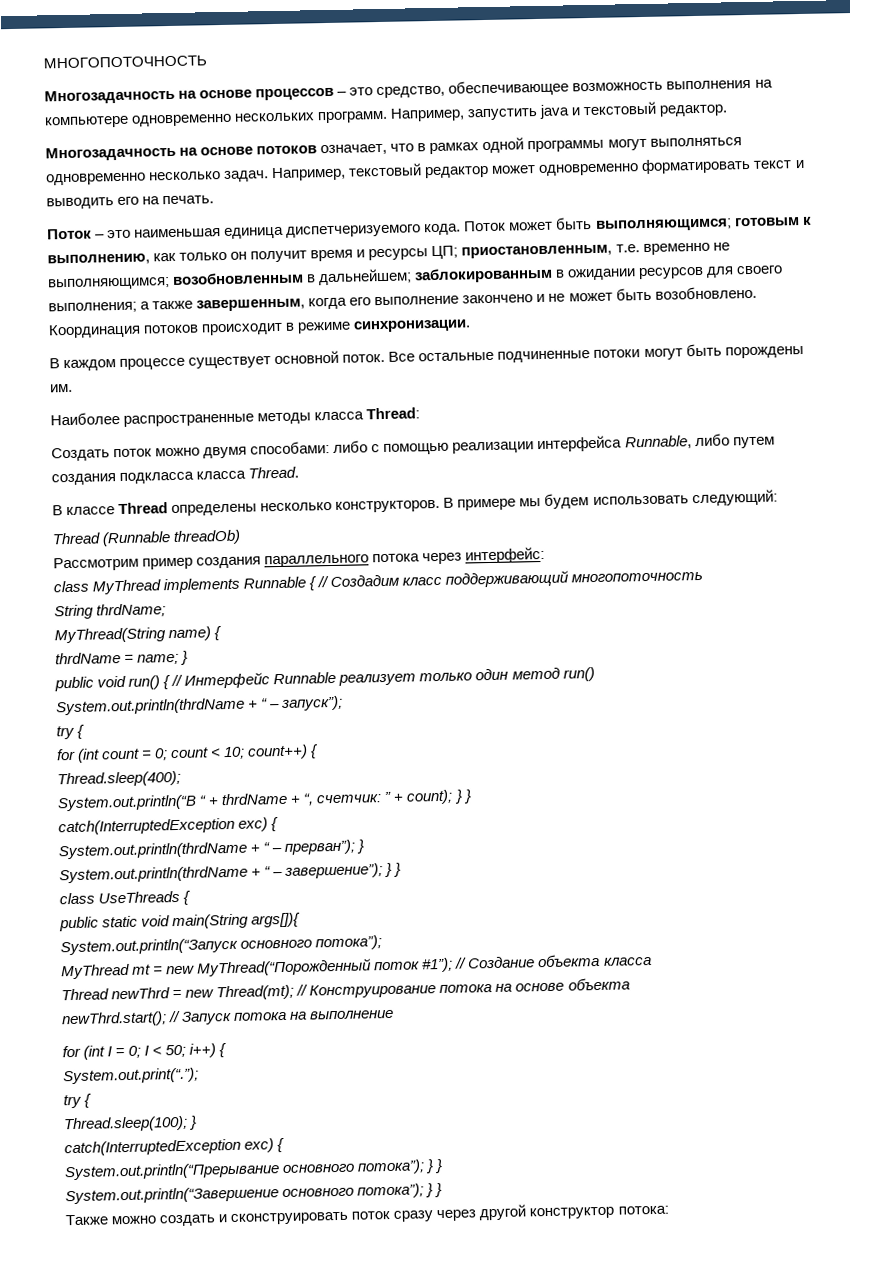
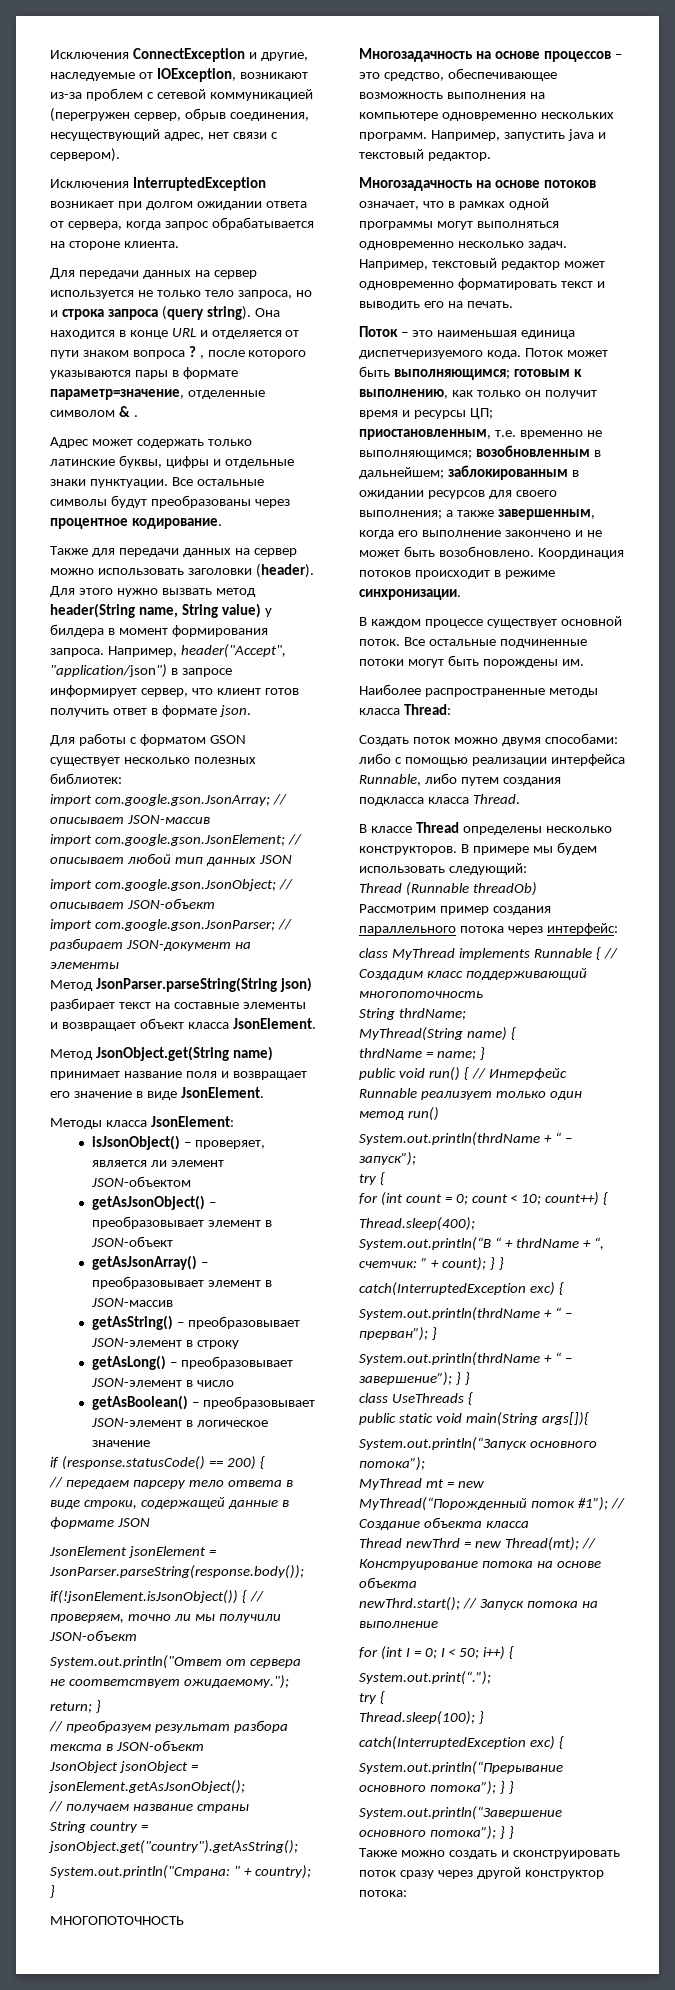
(43, 62) none -> [50,48,308,62] [50,68,308,82] [50,88,313,101] [50,108,309,122] [50,129,278,141] [50,148,120,162] [50,177,266,191] [50,201,307,210] [50,217,314,230] [50,241,179,250] [50,268,257,279] [50,290,312,299] [50,306,280,320] [50,328,300,339] [50,346,307,359] [50,367,238,379] [50,389,265,400] [50,406,138,417] [50,437,252,448] [50,455,294,468] [50,477,264,488] [50,495,290,508] [50,518,222,529] [50,546,297,557] [50,564,314,578] [50,586,256,597] [50,603,272,618] [50,624,268,637] [50,644,286,658] [50,664,232,678] [50,685,299,697] [50,705,251,717] [50,733,246,746] [50,757,256,766] [50,773,122,784] [50,794,287,806] [50,815,210,824] [50,834,302,846] [50,853,292,866] [50,879,293,891] [50,898,215,909] [50,919,292,931] [50,938,251,951] [50,962,119,969] [50,977,312,992] [50,998,306,1011] [50,1018,316,1031] [50,1046,273,1061] [50,1071,307,1080] [50,1087,264,1100] [50,1116,234,1129] [91,1135,265,1150] [91,1160,224,1167] [90,1176,191,1187] [91,1195,216,1210] [91,1216,272,1229] [90,1236,173,1247] [91,1255,208,1270] [91,1276,272,1289] [90,1298,173,1307] [91,1315,300,1330] [90,1338,239,1349] [91,1355,293,1370] [90,1378,234,1387] [91,1395,315,1410] [90,1418,268,1427] [91,1440,150,1447] [50,1456,265,1470] [49,1477,293,1489] [50,1497,289,1509] [50,1517,150,1529] [49,1546,217,1558] [49,1565,304,1579] [50,1590,264,1604] [50,1614,281,1623] [49,1630,137,1641] [50,1655,301,1669] [50,1675,289,1689] [50,1700,101,1713] [49,1720,288,1733] [50,1740,204,1751] [49,1761,199,1773] [48,1780,245,1794] [49,1801,249,1813] [50,1821,149,1833] [48,1840,298,1854] [50,1865,311,1879] [50,1885,55,1898] Исключения ConnectException и другие, наследуемые от IOException, возникают из-за проблем с сетевой коммуникацией (перегружен сервер, обрыв соединения, несуществующий адрес, нет связи с сервером). // Исключения InterruptedException возникает при долгом ожидании ответа от сервера, когда запрос обрабатывается на стороне клиента. // Для передачи данных на сервер используется не только тело запроса, но и строка запроса (query string). Она находится в конце URL и отделяется от пути знаком вопроса ? , после которого указываются пары в формате параметр=значение, отделенные символом & . // Адрес может содержать только латинские буквы, цифры и отдельные знаки пунктуации. Все остальные символы будут преобразованы через процентное кодирование. // Также для передачи данных на сервер можно использовать заголовки (header). Для этого нужно вызвать метод header(String name, String value) у билдера в момент формирования запроса. Например, header("Accept", "application/json") в запросе информирует сервер, что клиент готов получить ответ в формате json. // Для работы с форматом GSON существует несколько полезных библиотек: // import com.google.gson.JsonArray; // описывает JSON-массив // import com.google.gson.JsonElement; // описывает любой тип данных JSON // import com.google.gson.JsonObject; // описывает JSON-объект // import com.google.gson.JsonParser; // разбирает JSON-документ на элементы // Метод JsonParser.parseString(String json) разбирает текст на составные элементы и возвращает объект класса JsonElement. // Метод JsonObject.get(String name) принимает название поля и возвращает его значение в виде JsonElement. // Методы класса JsonElement: // isJsonObject() – проверяет, является ли элемент JSON-объектом // getAsJsonObject() – преобразовывает элемент в JSON-объект // getAsJsonArray() – преобразовывает элемент в JSON-массив // getAsString() – преобразовывает JSON-элемент в строку // getAsLong() – преобразовывает JSON-элемент в число // getAsBoolean() – преобразовывает JSON-элемент в логическое значение // if (response.statusCode() == 200) { // // передаем парсеру тело ответа в виде строки, содержащей данные в формате JSON // JsonElement jsonElement = JsonParser.parseString(response.body()); // if(!jsonElement.isJsonObject()) { // проверяем, точно ли мы получили JSON-объект // System.out.println("Ответ от сервера не соответствует ожидаемому."); // return; } // // преобразуем результат разбора текста в JSON-объект // JsonObject jsonObject = jsonElement.getAsJsonObject(); // // получаем название страны // String country = jsonObject.get("country").getAsString(); // System.out.println("Страна: " + country); } //

